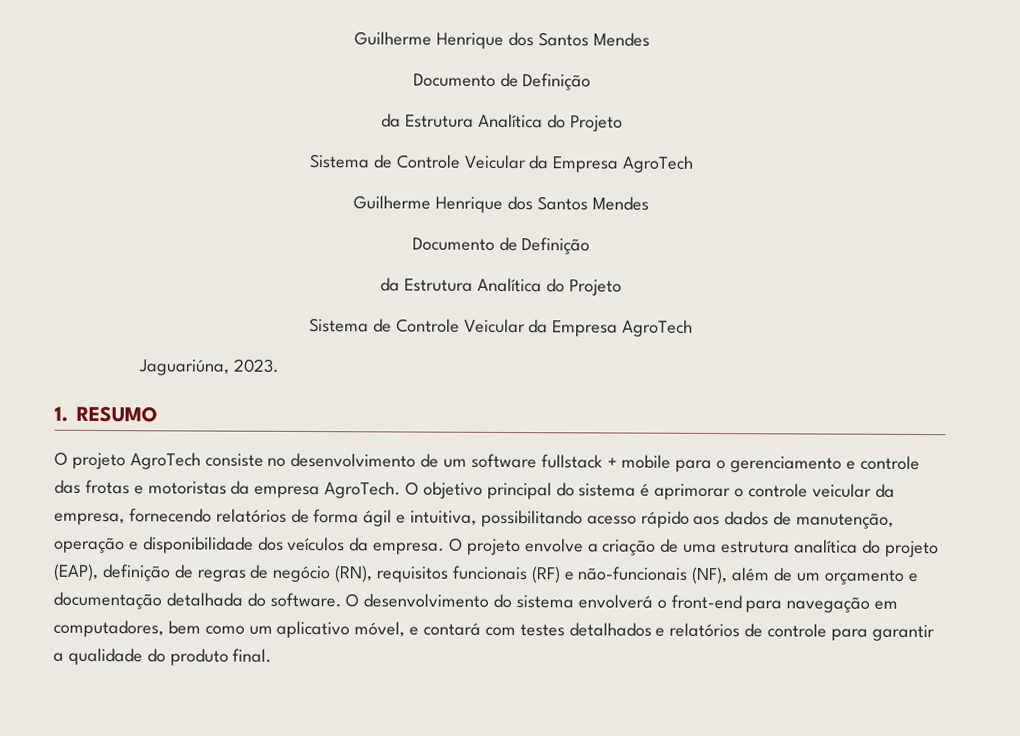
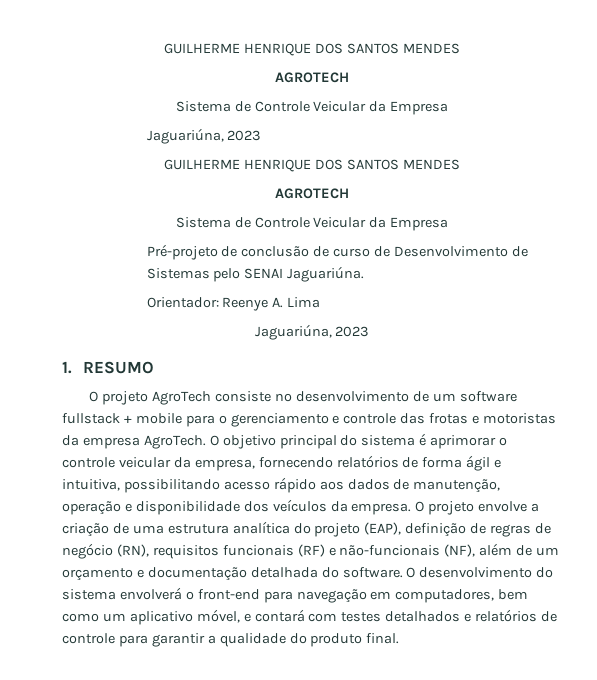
[354,31,650,49] [412,72,592,91] [381,113,623,132] [308,154,695,173] [353,195,649,213] [411,236,591,255] [380,277,622,296] [308,318,694,337] [137,358,280,376] Guilherme Henrique dos Santos Mendes // Documento de Definição // da Estrutura Analítica do Projeto // Sistema de Controle Veicular da Empresa AgroTech // Guilherme Henrique dos Santos Mendes // Documento de Definição // da Estrutura Analítica do Projeto // Sistema de Controle Veicular da Empresa AgroTech // Jaguariúna, 2023. -> [164,43,460,56] [275,72,349,83] [175,101,449,115] [146,128,262,144] [164,159,460,172] [275,188,349,199] [175,217,449,231] [146,244,528,260] [146,266,365,282] [146,297,321,311] [254,324,370,340] GUILHERME HENRIQUE DOS SANTOS MENDES // AGROTECH // Sistema de Controle Veicular da Empresa // Jaguariúna, 2023 // GUILHERME HENRIQUE DOS SANTOS MENDES // AGROTECH // Sistema de Controle Veicular da Empresa // Pré-projeto de conclusão de curso de Desenvolvimento de Sistemas pelo SENAI Jaguariúna. // Orientador: Reenye A. Lima // Jaguariúna, 2023

